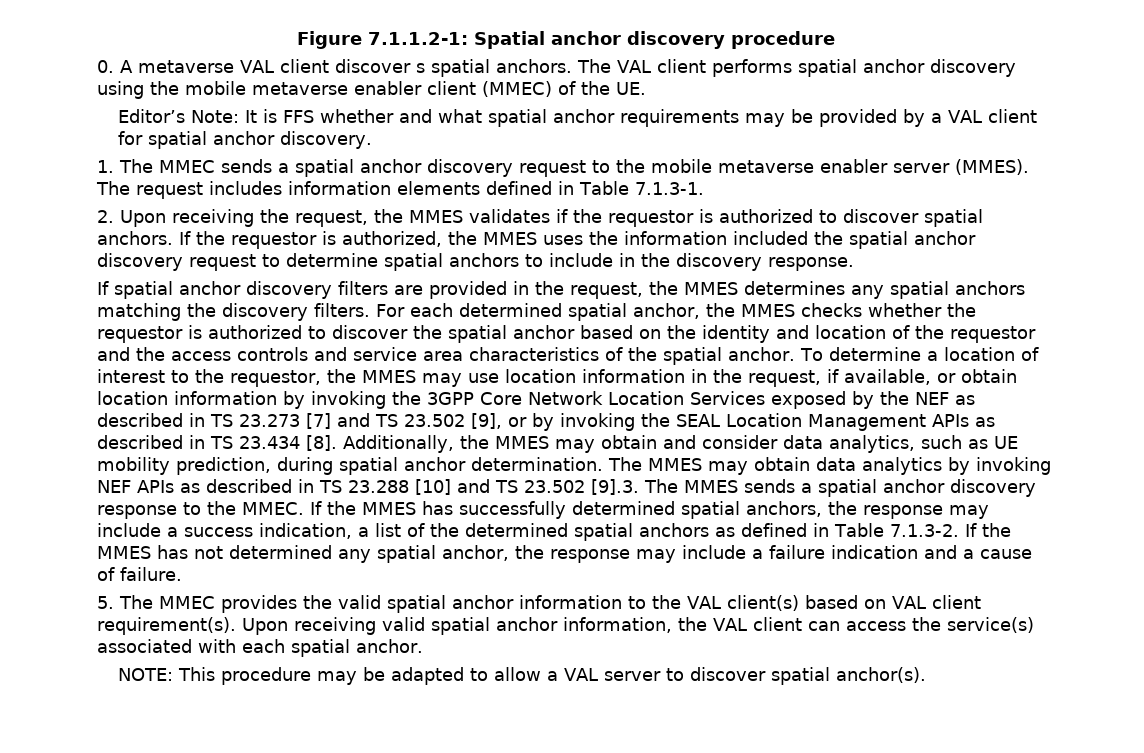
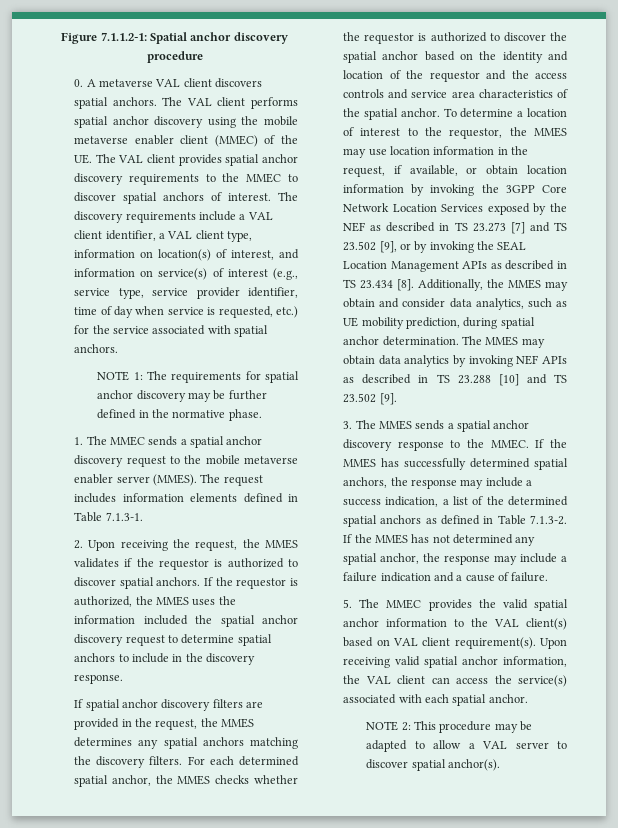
[335,59,426,73] discover s -> [215,78,263,88] discovers
[117,109,1037,127] [117,131,372,149] // Editor’s Note: It is FFS whether and what spatial anchor requirements may be provided by a VAL client for spatial anchor discovery. -> [95,154,298,166] [74,173,298,185] [74,192,298,204] [74,211,273,223] [74,230,253,242] [74,249,299,261] [74,268,298,280] [74,287,298,299] [74,306,298,318] [74,325,269,337] [74,344,119,353] [97,371,299,383] [97,390,267,402] [97,409,262,421] The VAL client provides spatial anchor discovery requirements to the MMEC to discover spatial anchors of interest. The discovery requirements include a VAL client identifier, a VAL client type, information on location(s) of interest, and information on service(s) of interest (e.g., service type, service provider identifier, time of day when service is requested, etc.) for the service associated with spatial anchors. // NOTE 1: The requirements for spatial anchor discovery may be further defined in the normative phase.
[591,479,640,495] [9].3. -> [379,393,397,405] [343,421,353,429] [9]. // 3.
[117,668,173,681] NOTE: -> [366,721,411,731] NOTE 2:

